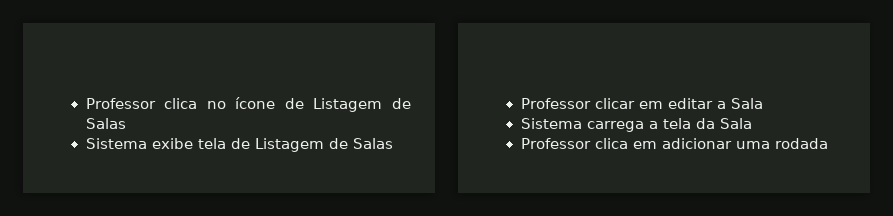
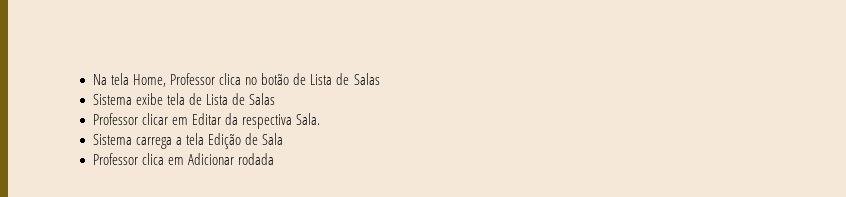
[85,97,383,112] Professor clica no ícone de Listagem -> [93,73,333,87] Na tela Home, Professor clica no botão de Lista
[254,138,324,152] Listagem -> [206,94,229,105] Lista
[667,98,763,109] editar a Sala -> [192,113,321,129] Editar da respectiva Sala.
[695,118,715,129] da -> [208,133,259,149] Edição de
[661,138,770,149] adicionar uma -> [188,153,235,165] Adicionar

